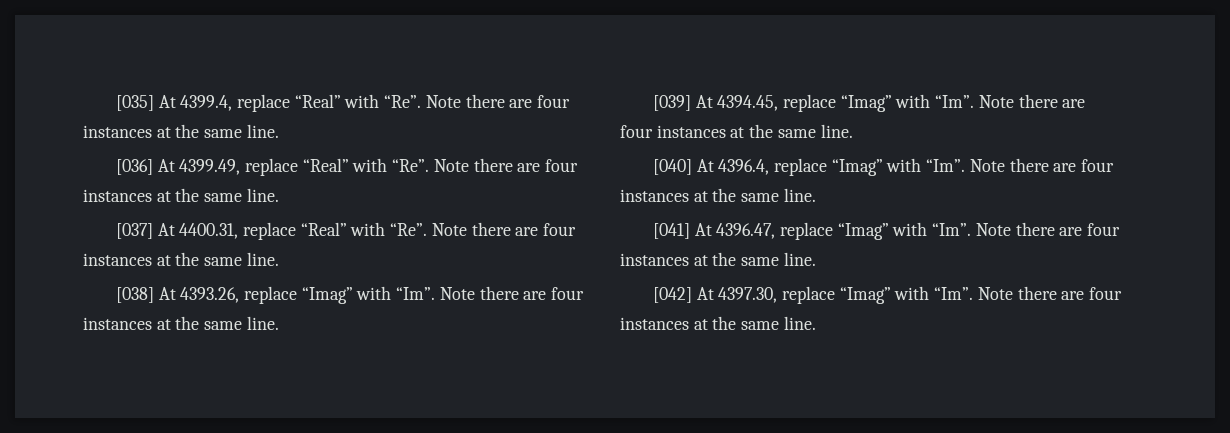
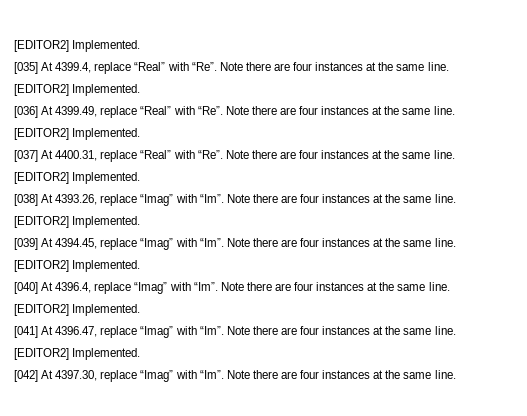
(115, 103) none -> [14,40,141,52] [EDITOR2] Implemented. //
(279, 131) none -> [14,84,141,96] // [EDITOR2] Implemented.
(279, 195) none -> [14,128,141,140] // [EDITOR2] Implemented.
(279, 259) none -> [14,172,141,184] // [EDITOR2] Implemented.
(279, 323) none -> [14,216,141,228] // [EDITOR2] Implemented.
(853, 131) none -> [14,260,141,272] // [EDITOR2] Implemented.
(816, 195) none -> [14,304,141,316] // [EDITOR2] Implemented.
(816, 259) none -> [14,348,141,360] // [EDITOR2] Implemented.

